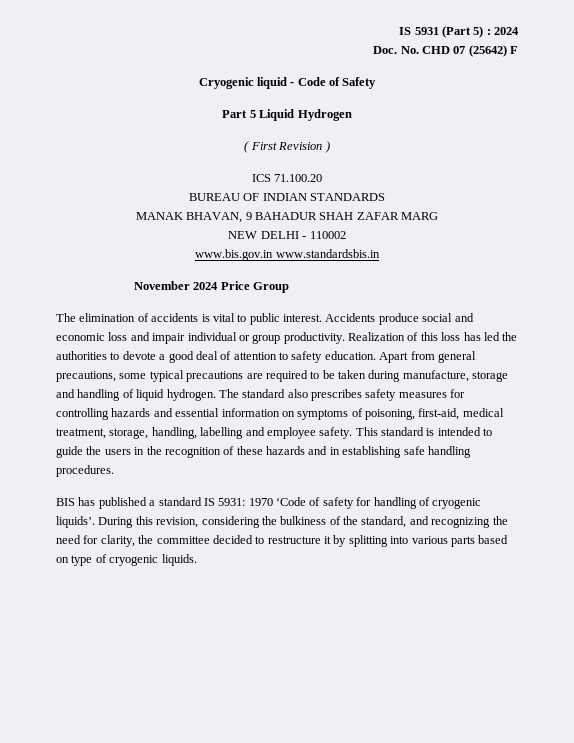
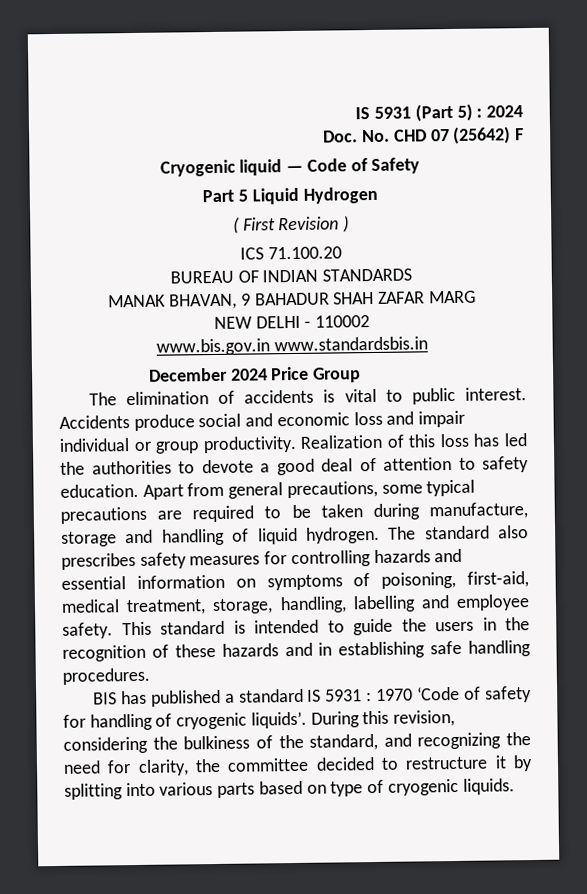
[290,82,295,86] - -> [286,165,304,173] —
[133,281,190,290] November -> [148,367,228,382] December
[218,498,246,506] 5931: -> [325,689,373,702] 5931 :

